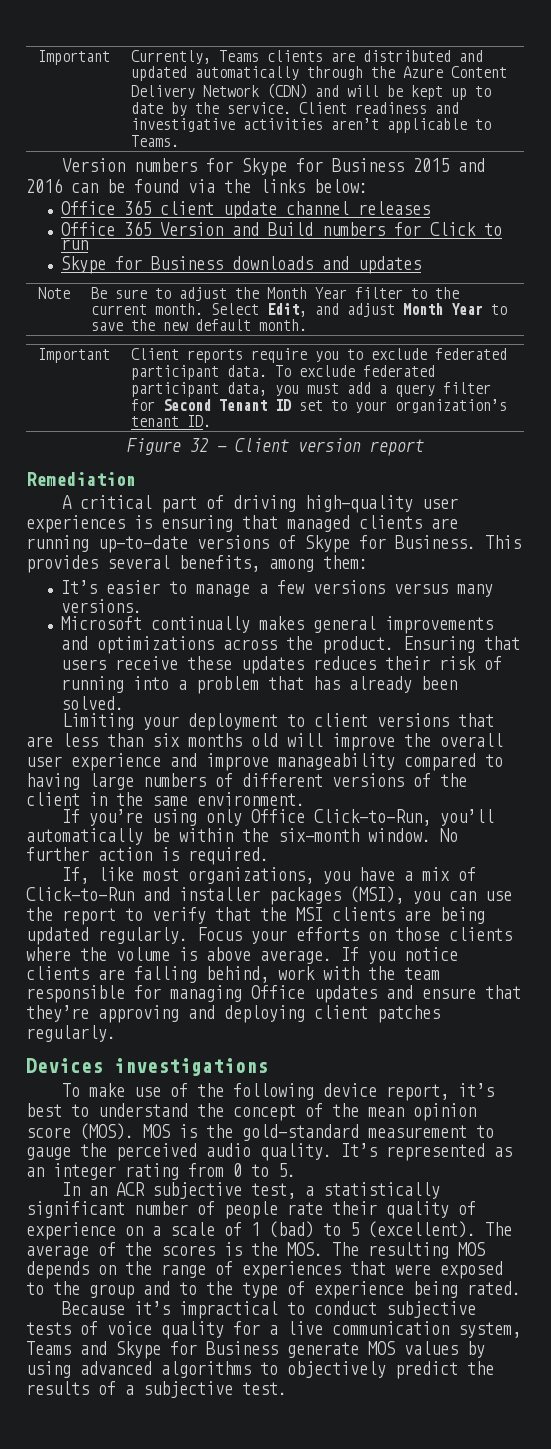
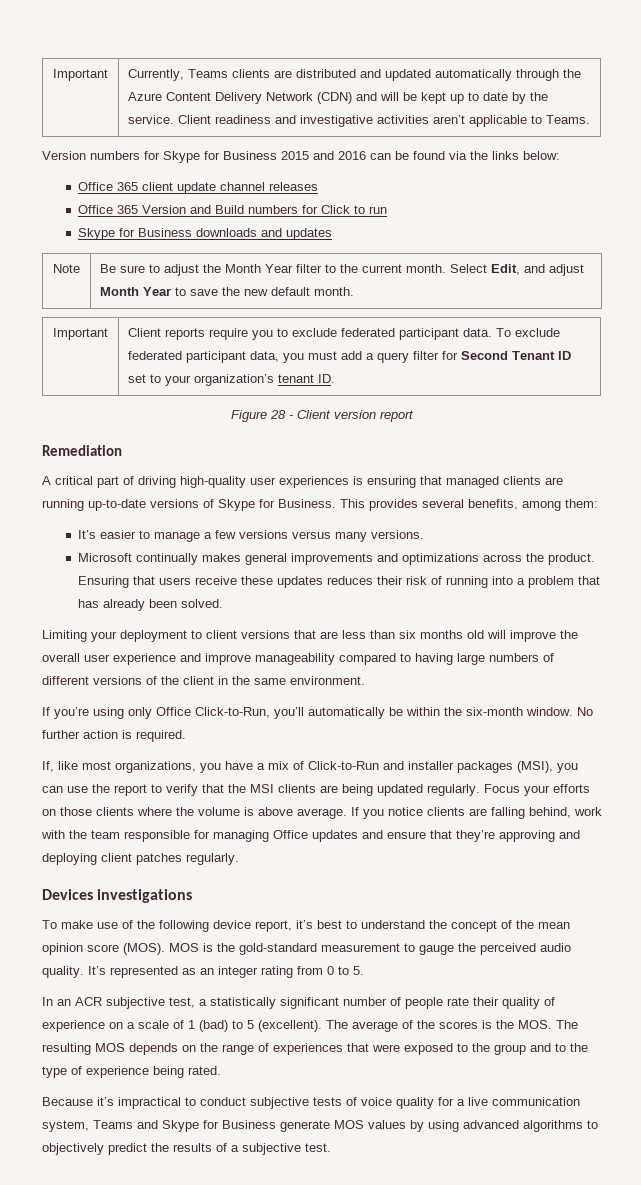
[190,438,208,452] 32 -> [270,410,286,419] 28

